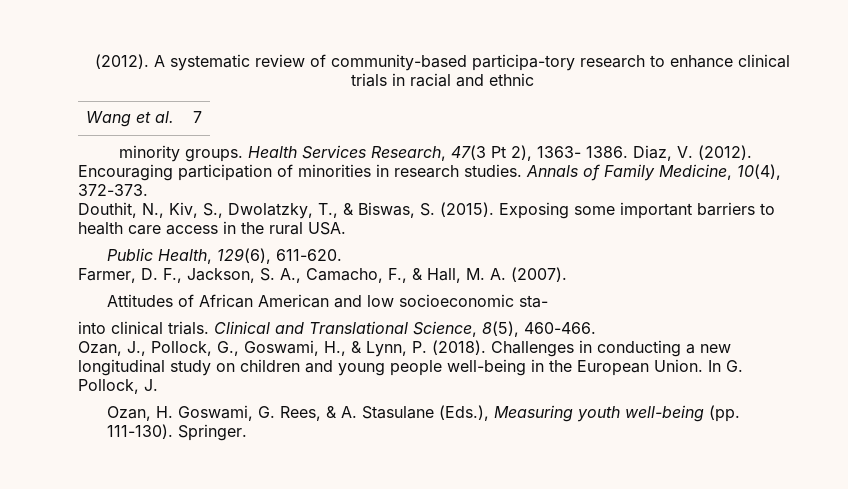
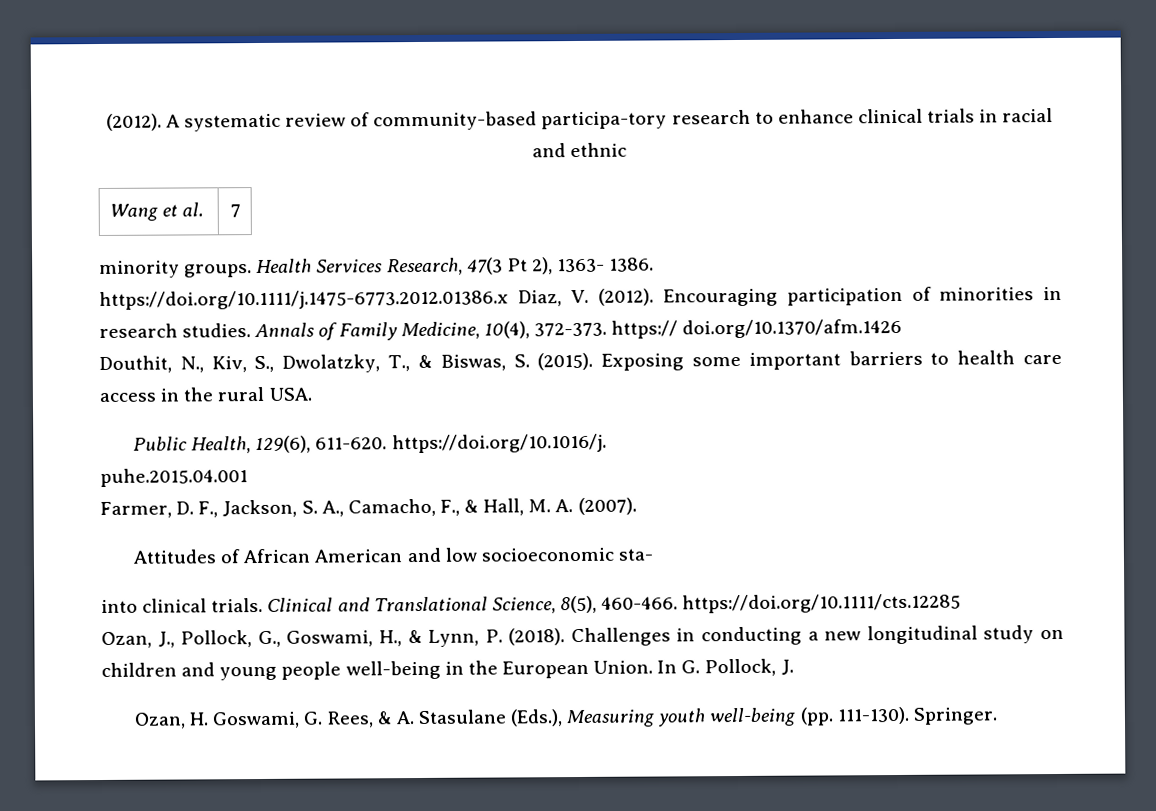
(629, 152) none -> [99,289,509,311] https://doi.org/10.1111/j.1475-6773.2012.01386.x
(148, 190) none -> [611,318,903,339] https:// doi.org/10.1370/afm.1426
(342, 255) none -> [391,433,608,454] [100,468,248,488] https://doi.org/10.1016/j. // puhe.2015.04.001
(596, 328) none -> [682,593,962,614] https://doi.org/10.1111/cts.12285

